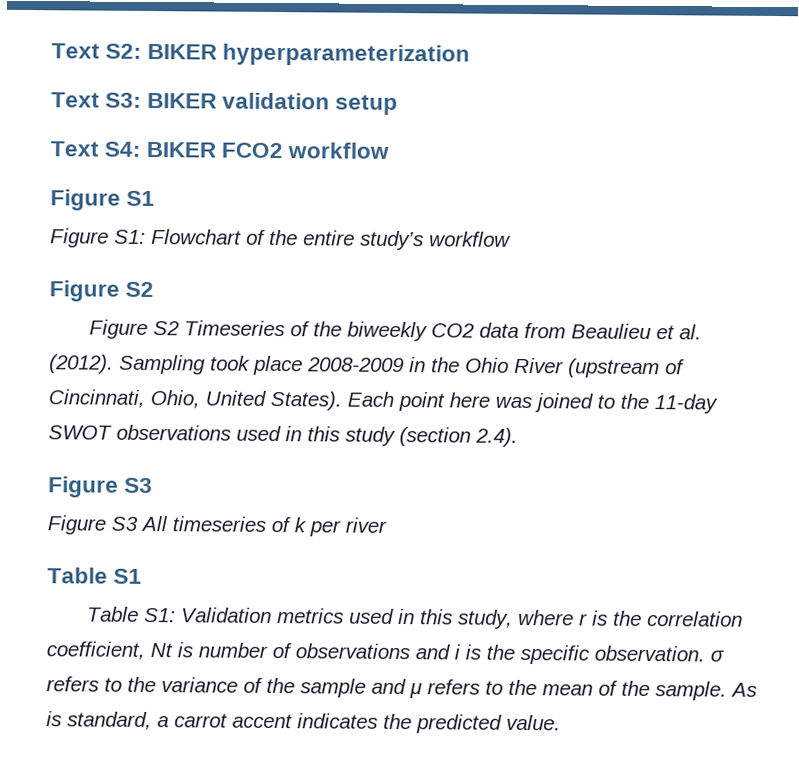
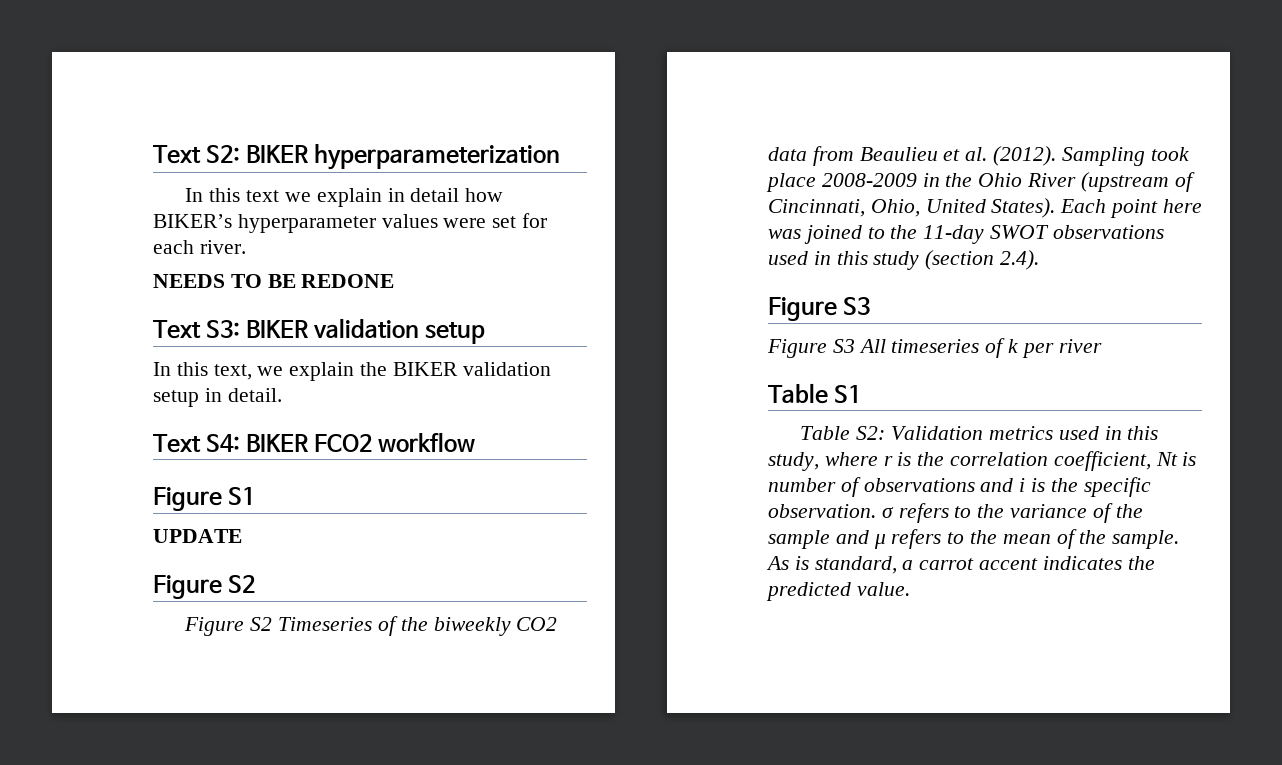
(471, 55) none -> [185,188,504,207] [153,213,548,233] [153,240,246,254] [153,274,395,288] // In this text we explain in detail how BIKER’s hyperparameter values were set for each river. // NEEDS TO BE REDONE
(399, 104) none -> [153,362,551,381] [153,388,282,407] // In this text, we explain the BIKER validation setup in detail.
[50,228,511,251] Figure S1: Flowchart of the entire study’s workflow -> [153,529,242,543] UPDATE
[144,607,177,623] S1: -> [856,426,886,440] S2:

